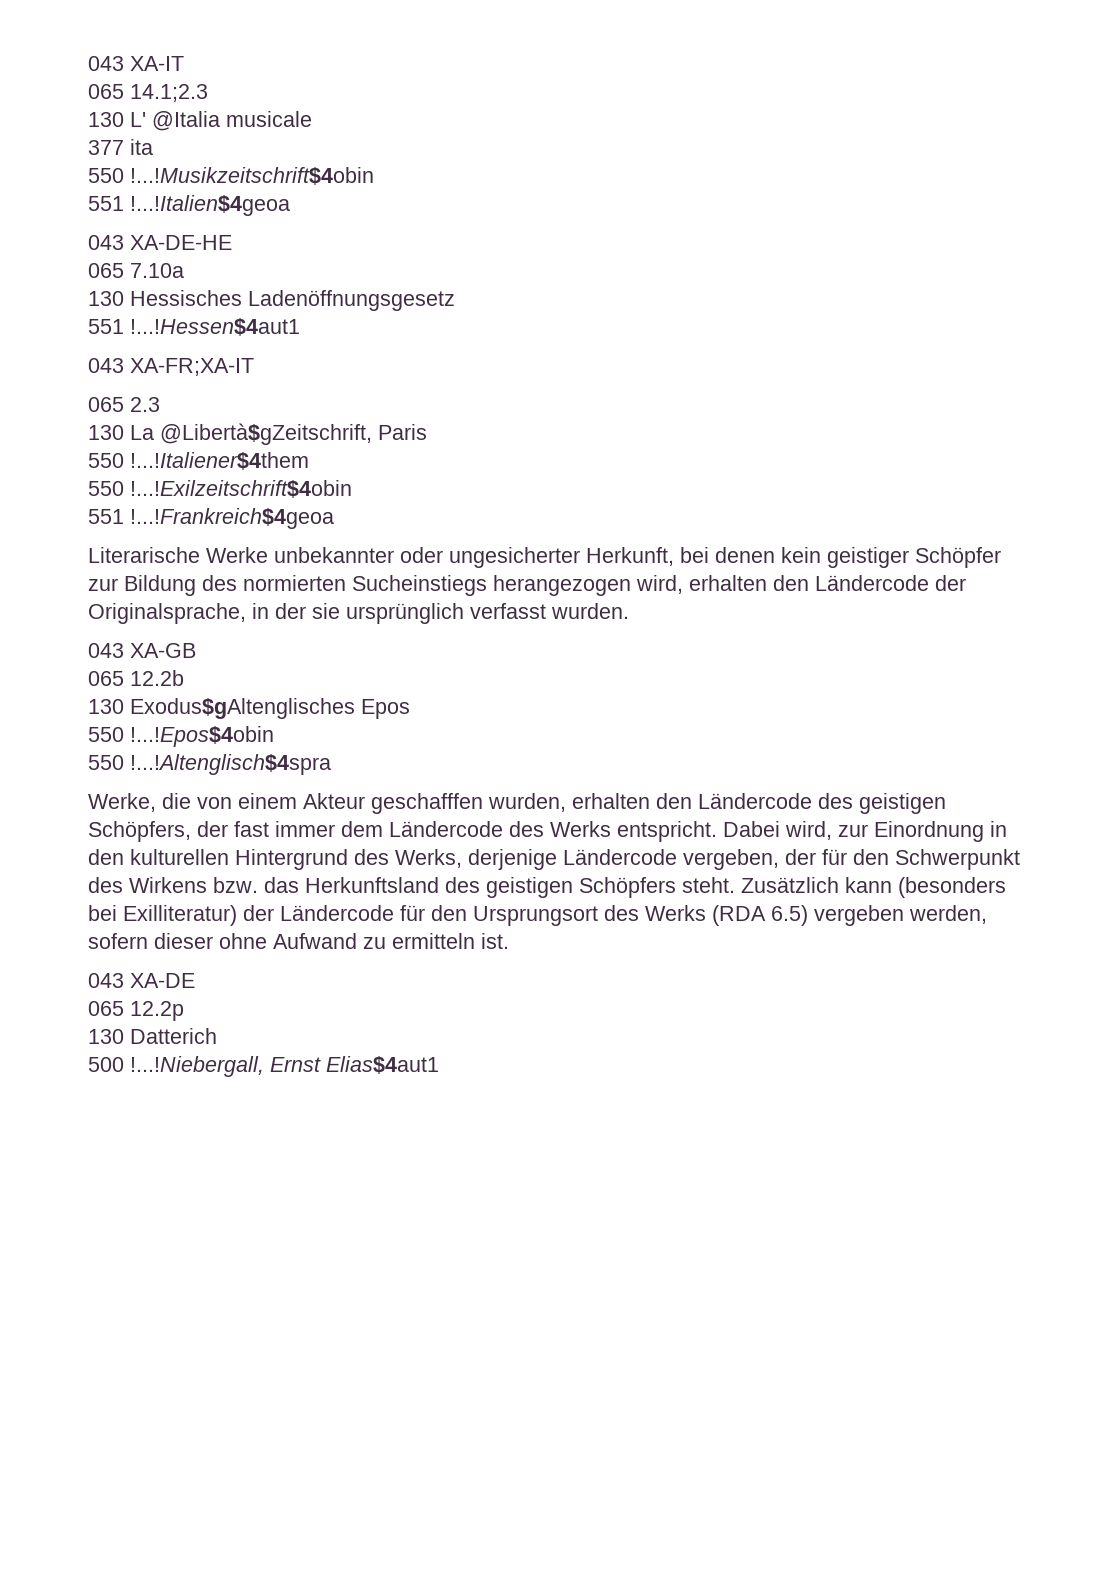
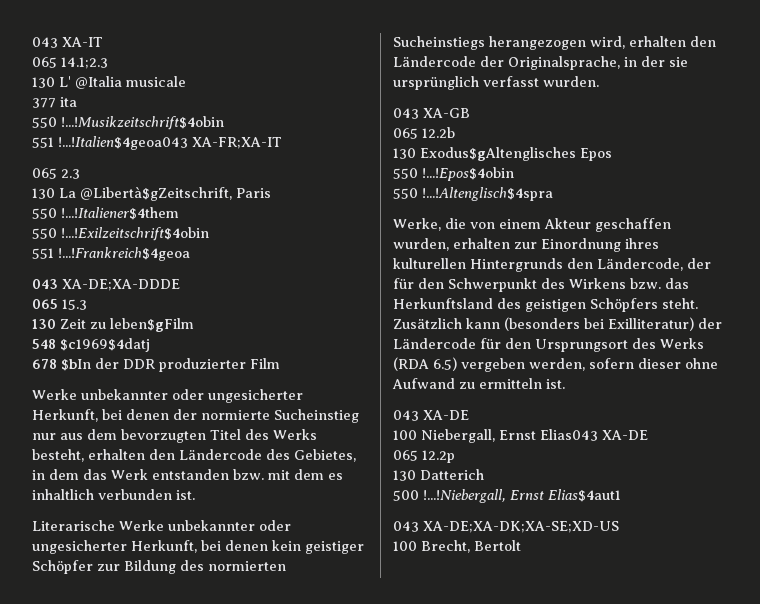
[130,195,290,216] [88,235,232,250] [88,263,184,278] [88,290,455,311] [88,318,300,336] [88,358,124,373] !...!Italien$4geoa // 043 XA-DE-HE // 065 7.10a // 130 Hessisches Ladenöffnungsgesetz // 551 !...!Hessen$4aut1 // 043 -> [58,136,188,150] !...!Italien$4geoa043
(334, 518) none -> [32,279,180,291] [32,299,87,310] [32,318,194,332] [32,338,150,352] [32,358,280,372] [32,389,303,403] [32,409,359,423] [32,429,317,443] [32,449,356,462] [32,469,343,480] [32,489,195,500] // 043 XA-DE;XA-DDDE // 065 15.3 // 130 Zeit zu leben$gFilm // 548 $c1969$4datj // 678 $bIn der DDR produzierter Film // Werke unbekannter oder ungesicherter Herkunft, bei denen der normierte Sucheinstieg nur aus dem bevorzugten Titel des Werks besteht, erhalten den Ländercode des Gebietes, in dem das Werk entstanden bzw. mit dem es inhaltlich verbunden ist.
[371,793,483,814] geschafffen -> [595,218,671,232] geschaffen
[656,793,946,814] [88,821,1007,842] [88,849,779,870] den Ländercode des geistigen Schöpfers, der fast immer dem Ländercode des Werks entspricht. Dabei wird, zur Einordnung in den kulturellen Hintergrund des Werks, derjenige Ländercode vergeben, -> [514,238,659,252] [393,258,683,272] zur Einordnung ihres kulturellen Hintergrunds den Ländercode,
(195, 980) none -> [393,429,648,443] // 100 Niebergall, Ernst Elias043 XA-DE
(439, 1065) none -> [393,521,619,533] [393,540,521,553] // 043 XA-DE;XA-DK;XA-SE;XD-US // 100 Brecht, Bertolt

